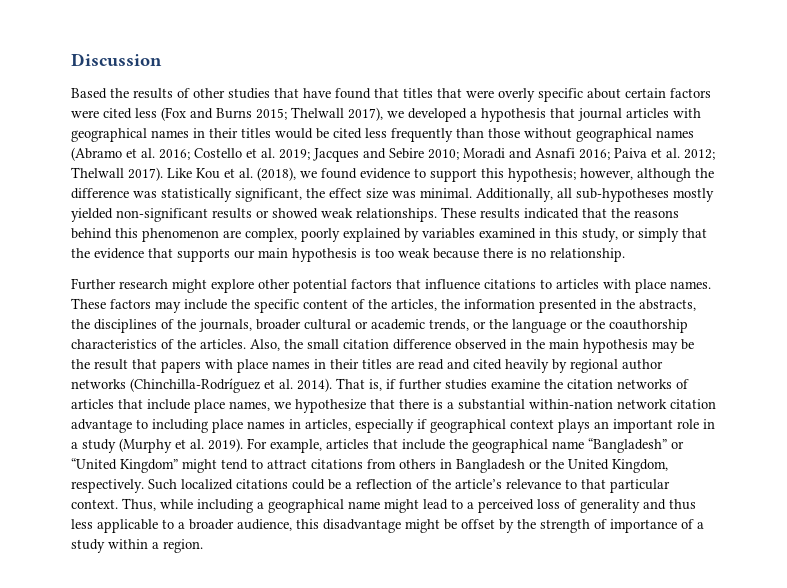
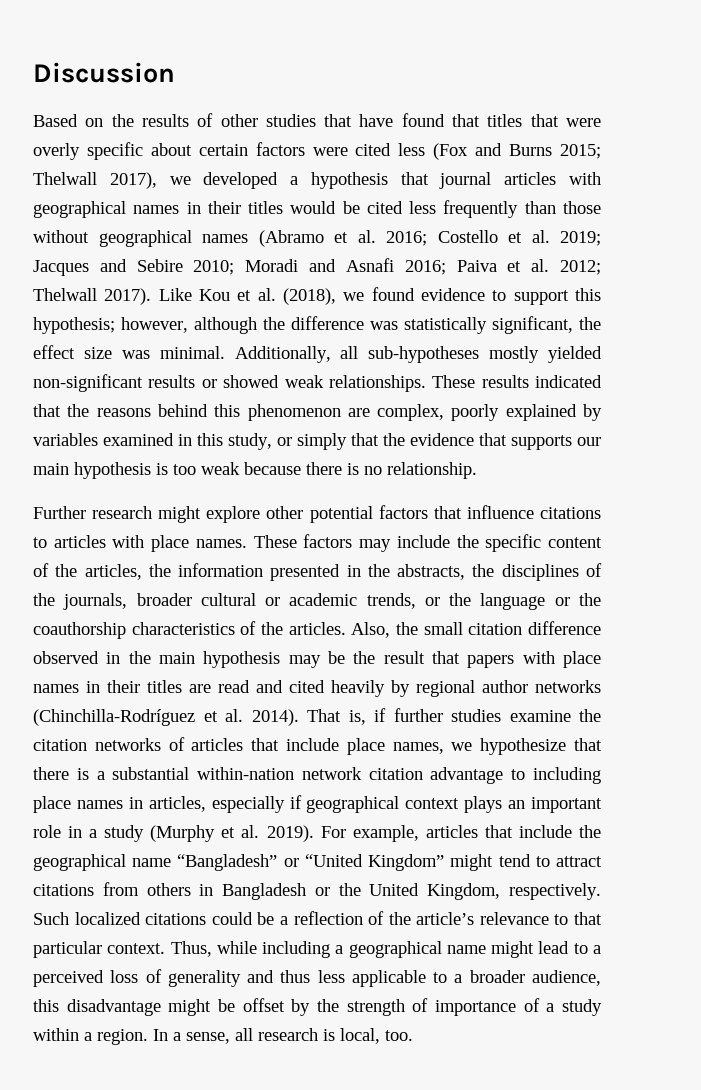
(107, 93) none -> [85,118,104,127] on
(203, 546) none -> [153,1028,413,1044] In a sense, all research is local, too.

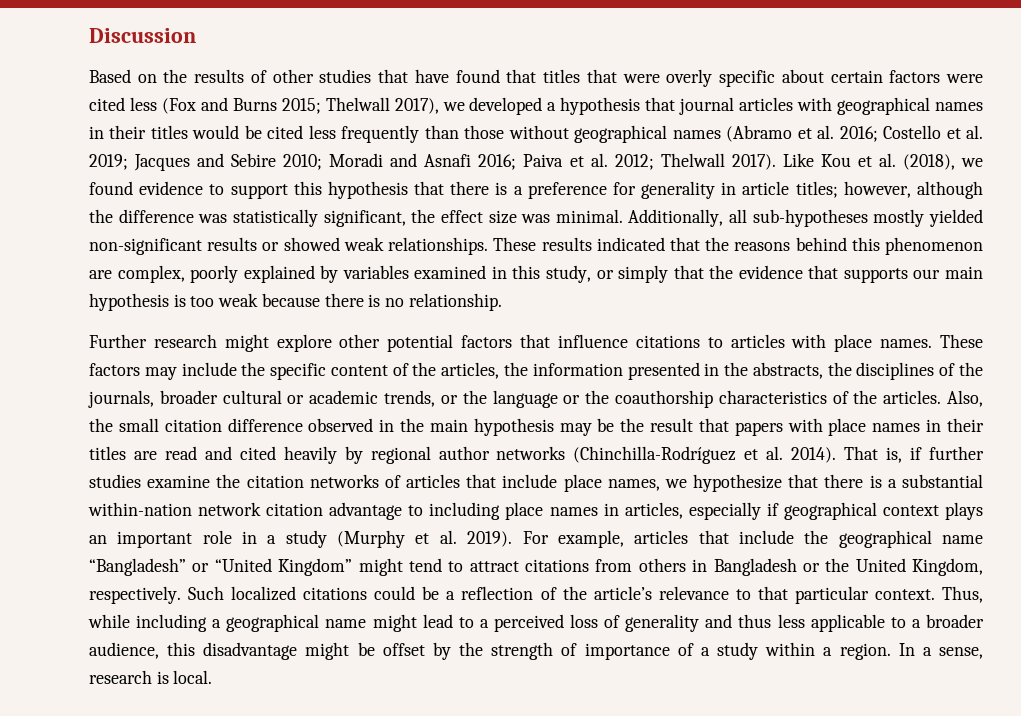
[33,317,115,334] hypothesis; -> [327,181,838,199] hypothesis that there is a preference for generality in article titles;
[235,1028,253,1041] all -> (983, 653) none
[340,1028,413,1044] local, too. -> [173,670,213,684] local.

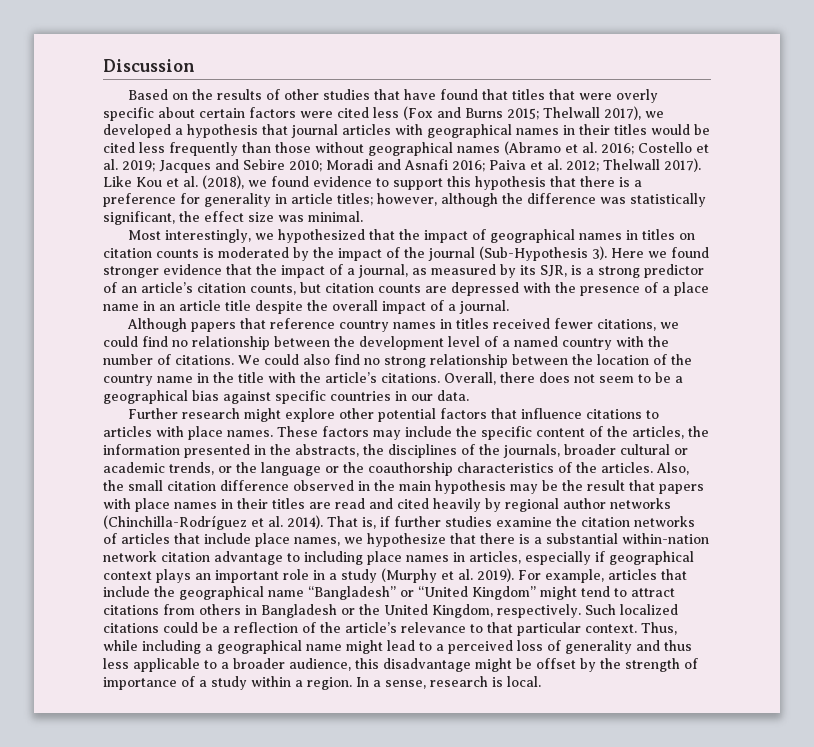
[628,209,983,227] [89,237,983,255] [89,265,983,283] [89,293,502,311] Additionally, all sub-hypotheses mostly yielded non-significant results or showed weak relationships. These results indicated that the reasons behind this phenomenon are complex, poorly explained by variables examined in this study, or simply that the evidence that supports our main hypothesis is too weak because there is no relationship. -> [128,229,696,243] [103,246,709,261] [103,264,704,278] [103,282,709,296] [103,300,509,314] [127,318,680,332] [103,336,669,350] [103,354,692,368] [103,372,683,386] [103,390,469,404] // Most interestingly, we hypothesized that the impact of geographical names in titles on citation counts is moderated by the impact of the journal (Sub-Hypothesis 3). Here we found stronger evidence that the impact of a journal, as measured by its SJR, is a strong predictor of an article’s citation counts, but citation counts are depressed with the presence of a place name in an article title despite the overall impact of a journal. // Although papers that reference country names in titles received fewer citations, we could find no relationship between the development level of a named country with the number of citations. We could also find no strong relationship between the location of the country name in the title with the article’s citations. Overall, there does not seem to be a geographical bias against specific countries in our data.

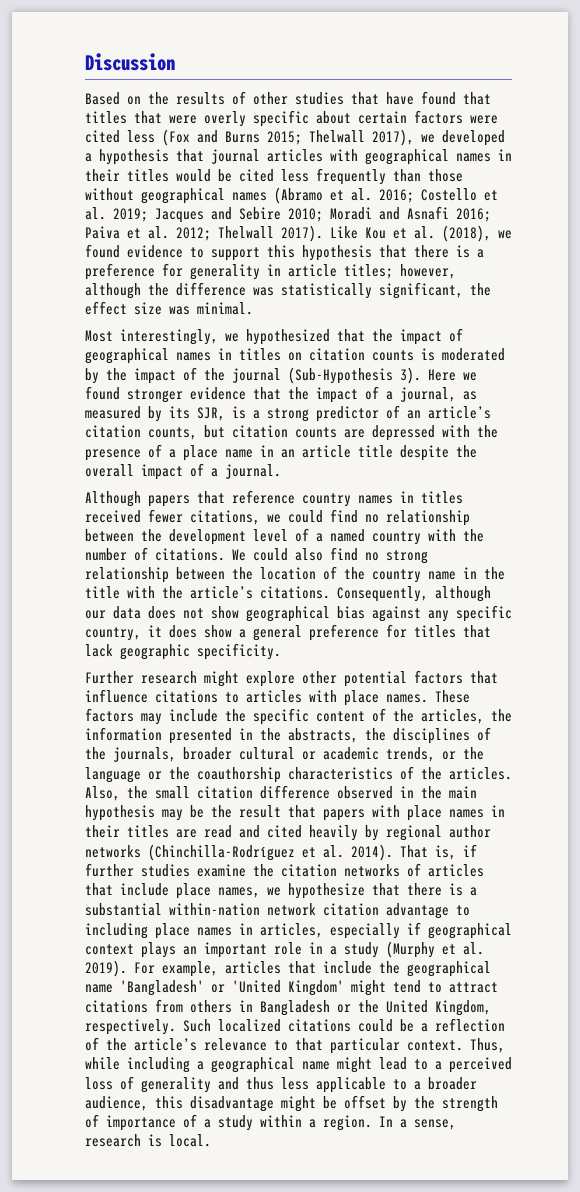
[444,372,683,385] [103,390,469,404] Overall, there does not seem to be a geographical bias against specific countries in our data. -> [337,586,491,602] [85,605,512,622] [85,624,491,641] [85,643,281,660] Consequently, although our data does not show geographical bias against any specific country, it does show a general preference for titles that lack geographic specificity.
[308,586,536,600] “Bangladesh” or “United Kingdom” -> [120,980,344,996] 'Bangladesh' or 'United Kingdom'

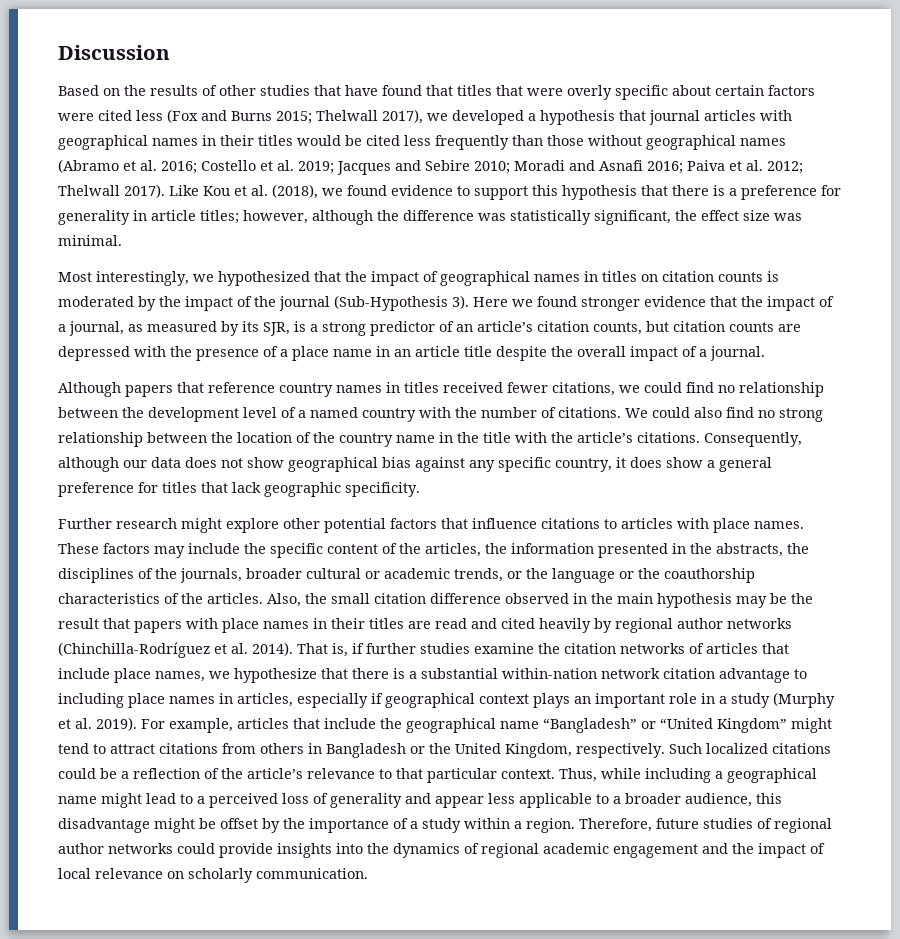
[120,980,344,996] 'Bangladesh' or 'United Kingdom' -> [543,718,787,733] “Bangladesh” or “United Kingdom”
[246,1077,274,1090] thus -> [435,796,484,808] appear
[442,1096,498,1112] [85,1114,99,1128] strength of -> (305, 823) none
[379,1116,456,1130] [85,1134,211,1147] In a sense, research is local. -> [579,818,832,833] [58,843,825,858] [58,868,368,883] Therefore, future studies of regional author networks could provide insights into the dynamics of regional academic engagement and the impact of local relevance on scholarly communication.

